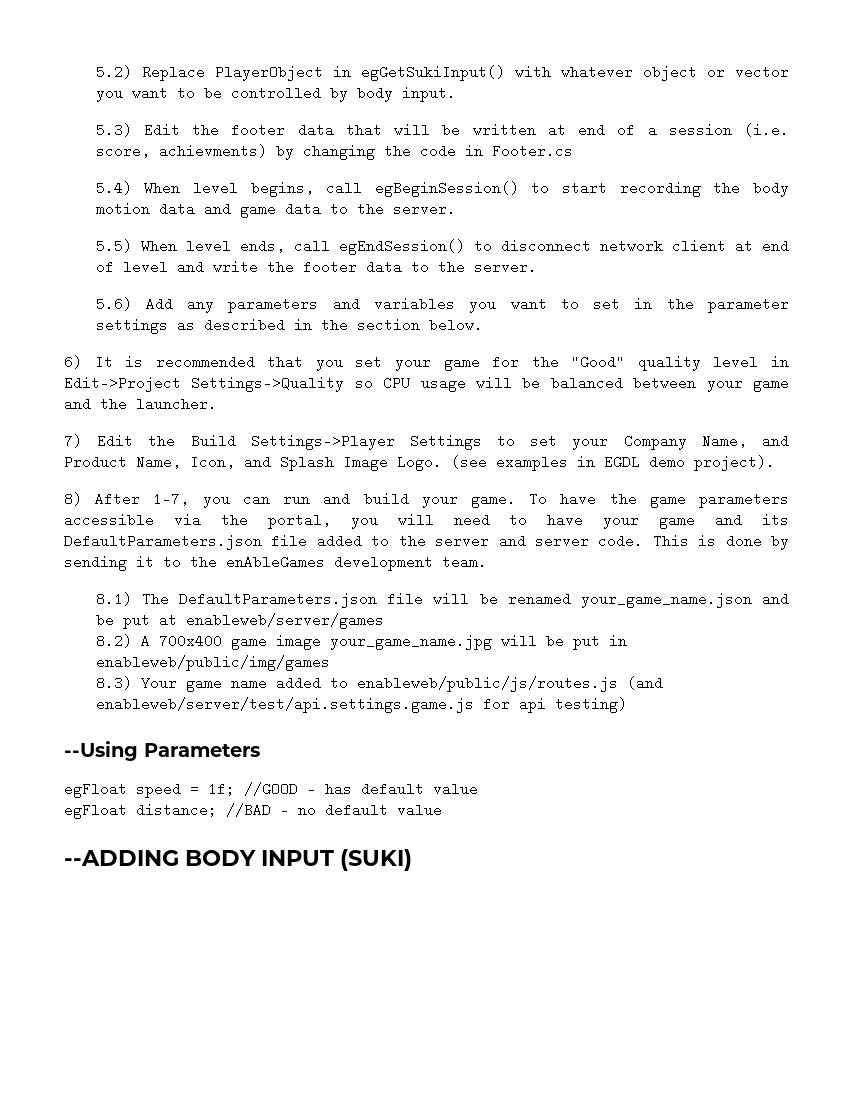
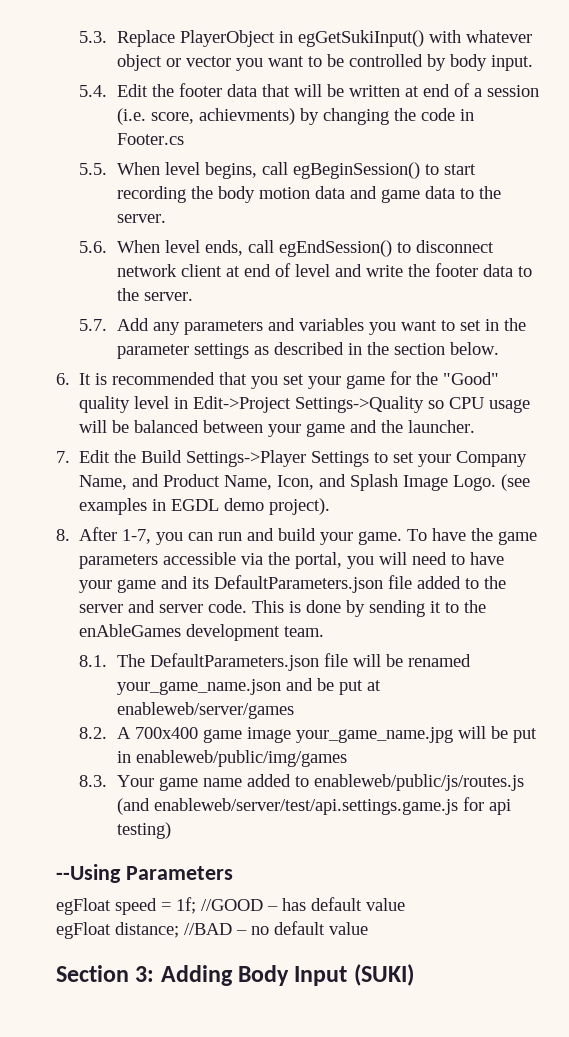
[95,65,132,79] 5.2) -> [79,31,108,43] 5.3.
[95,123,132,137] 5.3) -> [79,85,108,97] 5.4.
[95,181,132,195] 5.4) -> [79,163,108,175] 5.5.
[95,239,132,253] 5.5) -> [79,241,108,253] 5.6.
[95,297,132,311] 5.6) -> [79,319,108,331] 5.7.
[64,355,82,369] 6) -> [56,373,70,385] 6.
[64,434,82,448] 7) -> [56,451,70,463] 7.
[64,492,82,506] 8) -> [56,529,70,541] 8.
[95,592,132,606] 8.1) -> [79,655,108,667] 8.1.
[95,634,132,648] 8.2) -> [79,727,108,739] 8.2.
[95,676,132,690] 8.3) -> [79,775,108,787] 8.3.
[64,850,335,866] --ADDING BODY INPUT -> [56,965,348,986] Section 3: Adding Body Input

